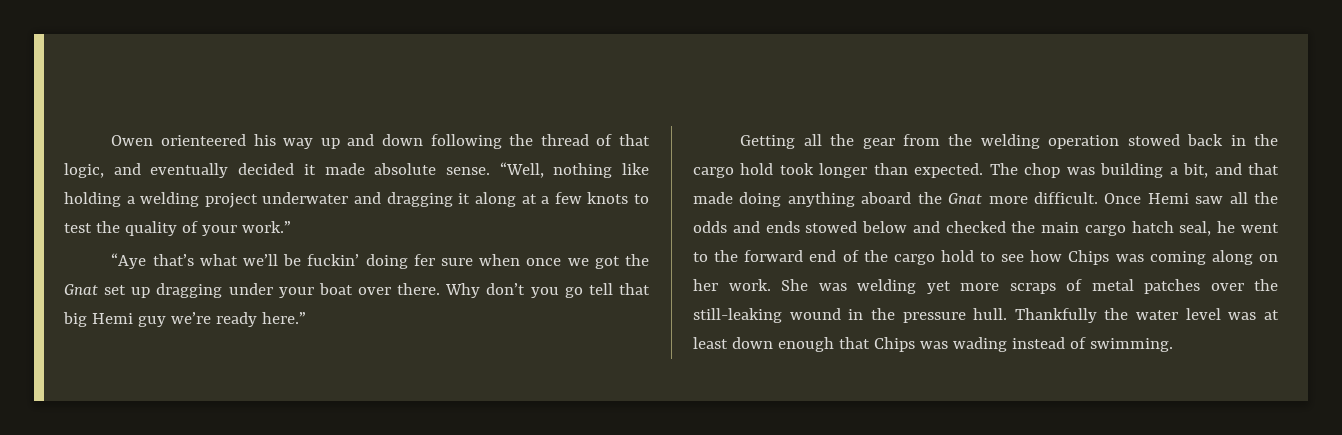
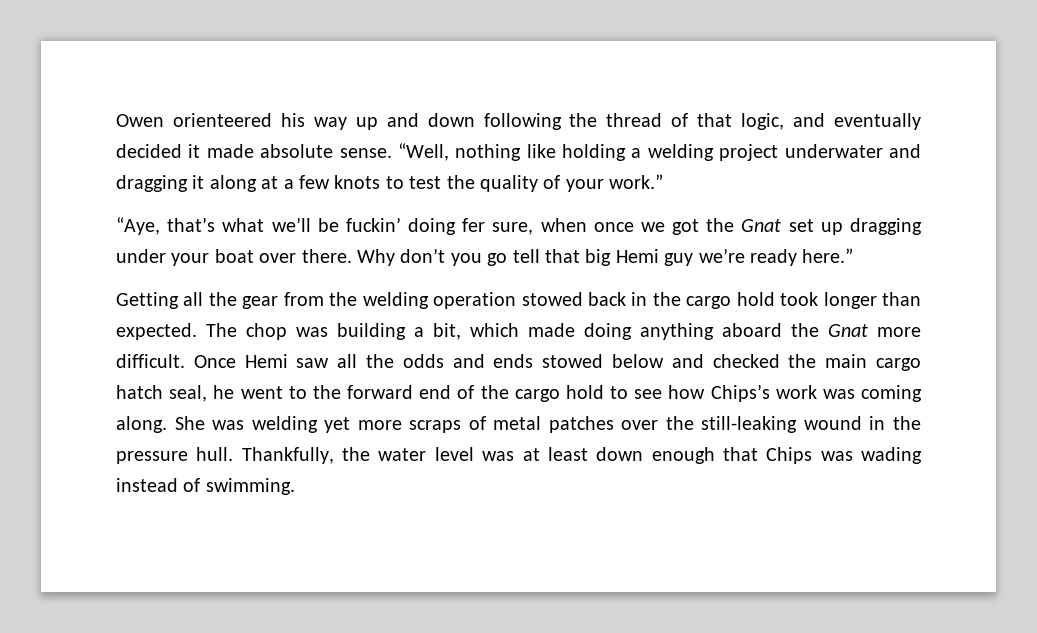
[111,253,147,269] “Aye -> [116,217,160,235] “Aye,
[440,258,473,266] sure -> [492,222,534,235] sure,
[1214,163,1279,175] and that -> [470,323,519,337] which
[1068,250,1278,265] [693,279,771,291] Chips was coming along on her work. -> [710,384,922,402] [116,416,167,433] Chips’s work was coming along.
[1014,308,1097,323] Thankfully -> [241,447,334,464] Thankfully,

